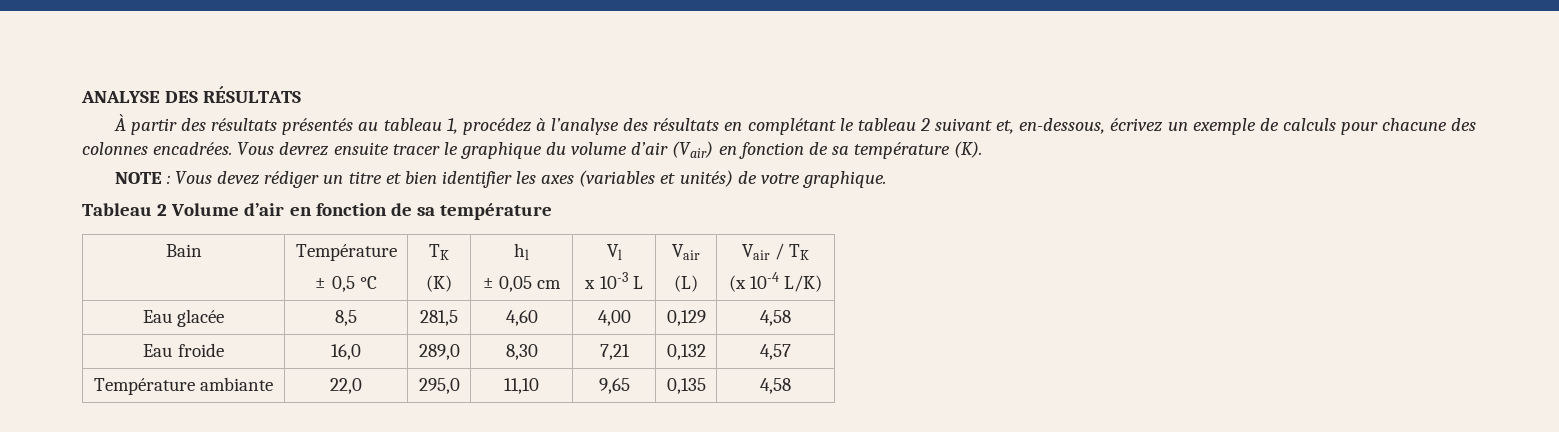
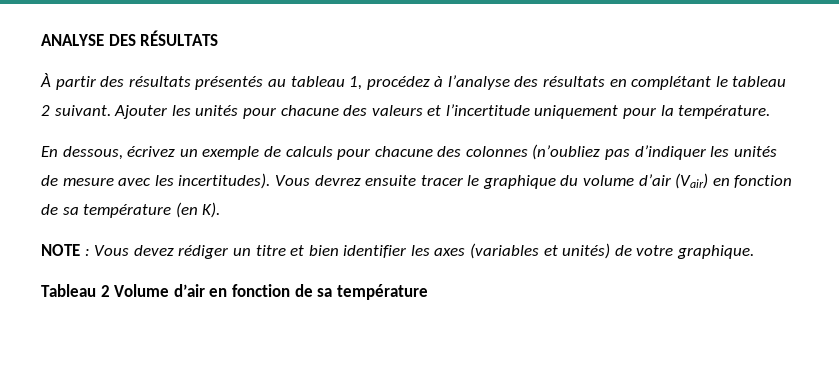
[935,118,1106,134] suivant et, en-dessous, -> [54,104,771,119] [41,146,123,160] suivant. Ajouter les unités pour chacune des valeurs et l’incertitude uniquement pour la température. // En dessous,
[153,142,233,155] encadrées. -> [532,144,777,160] [41,173,271,189] (n’oubliez pas d’indiquer les unités de mesure avec les incertitudes).
[954,141,983,158] (K). -> [175,202,221,218] (en K).
[165,244,202,257] [295,244,397,261] [315,276,377,292] [429,244,449,260] [426,275,452,292] [514,243,529,260] [482,276,562,292] [606,244,622,260] [584,272,643,289] [672,244,700,260] [674,275,698,292] [741,243,810,260] [728,272,823,292] [142,309,225,327] [335,310,357,326] [420,310,458,326] [505,310,538,326] [597,310,631,326] [666,310,706,326] [760,310,791,326] [143,343,224,357] [331,344,361,360] [418,344,460,360] [505,344,538,360] [599,344,630,360] [666,344,706,360] [760,344,791,360] [93,377,274,395] [330,378,362,394] [418,378,460,394] [504,378,539,394] [598,378,630,394] [666,378,706,394] [760,378,791,394] // Bain | Température // ± 0,5 °C | TK // (K) | hl // ± 0,05 cm | Vl // x 10-3 L | Vair // (L) | Vair / TK // (x 10-4 L/K) // Eau glacée | 8,5 | 281,5 | 4,60 | 4,00 | 0,129 | 4,58 // Eau froide | 16,0 | 289,0 | 8,30 | 7,21 | 0,132 | 4,57 // Température ambiante | 22,0 | 295,0 | 11,10 | 9,65 | 0,135 | 4,58 -> (428, 292) none

